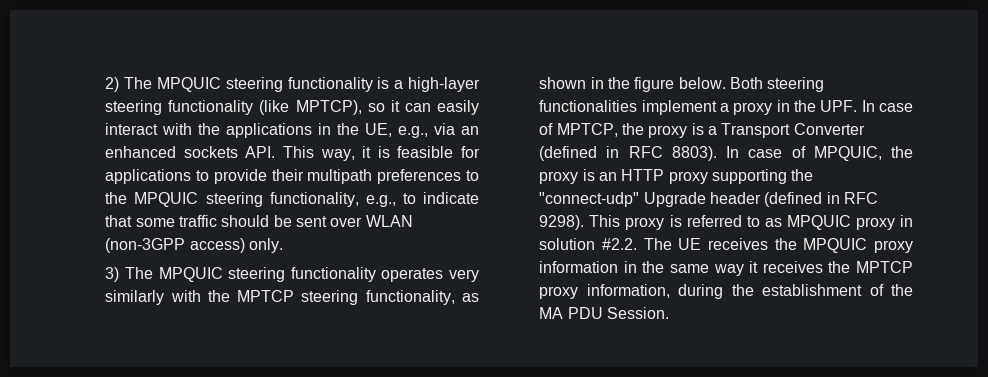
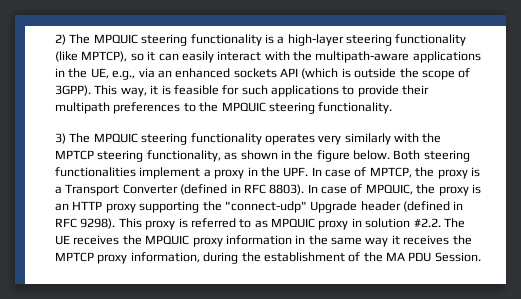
(221, 129) none -> [315,51,410,63] multipath-aware
[245,146,276,158] API. -> [280,68,471,80] [55,85,92,96] API (which is outside the scope of 3GPP).
(480, 152) none -> [241,85,268,95] such
[269,192,479,207] [105,215,413,227] [105,238,283,253] functionality, e.g., to indicate that some traffic should be sent over WLAN (non-3GPP access) only. -> [318,102,393,114] functionality.

